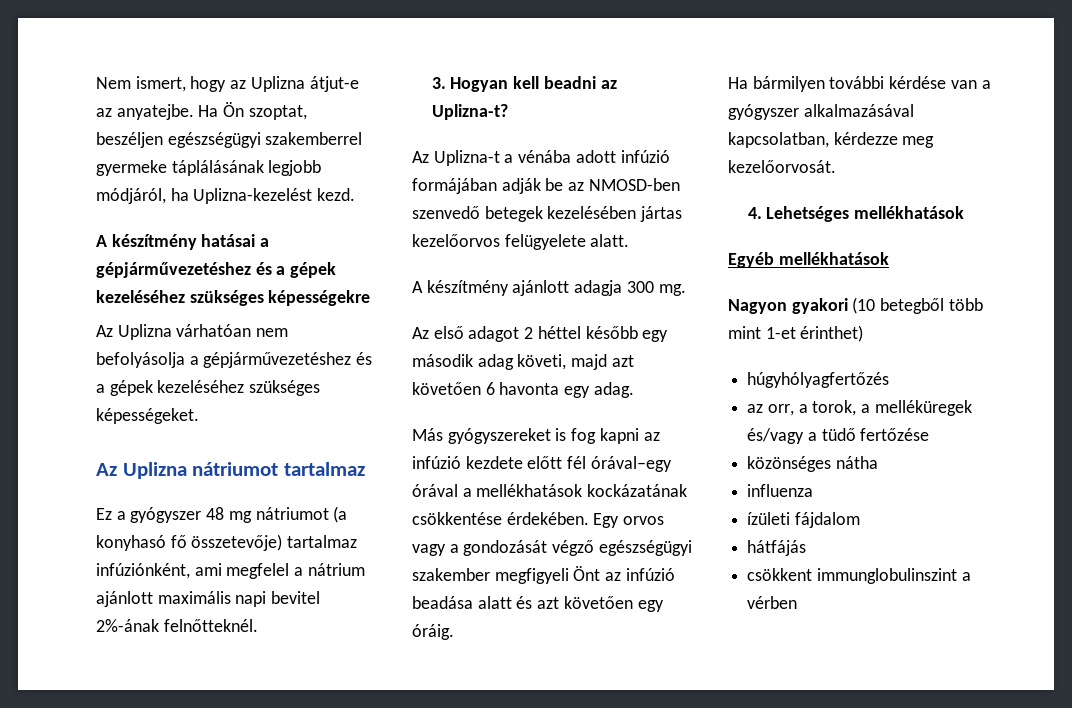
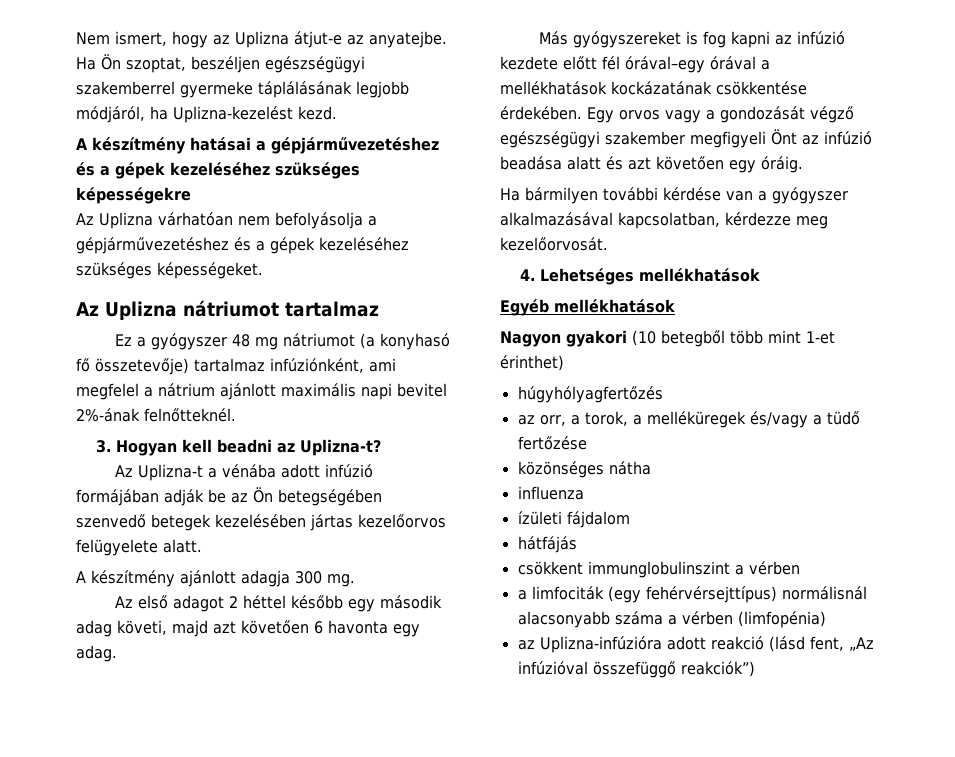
[588,178,680,191] NMOSD-ben -> [253,487,382,506] Ön betegségében
(798, 602) none -> [517,586,867,603] [517,611,826,628] [517,636,874,653] [517,661,755,678] // a limfociták (egy fehérvérsejttípus) normálisnál alacsonyabb száma a vérben (limfopénia) // az Uplizna-infúzióra adott reakció (lásd fent, „Az infúzióval összefüggő reakciók”)

